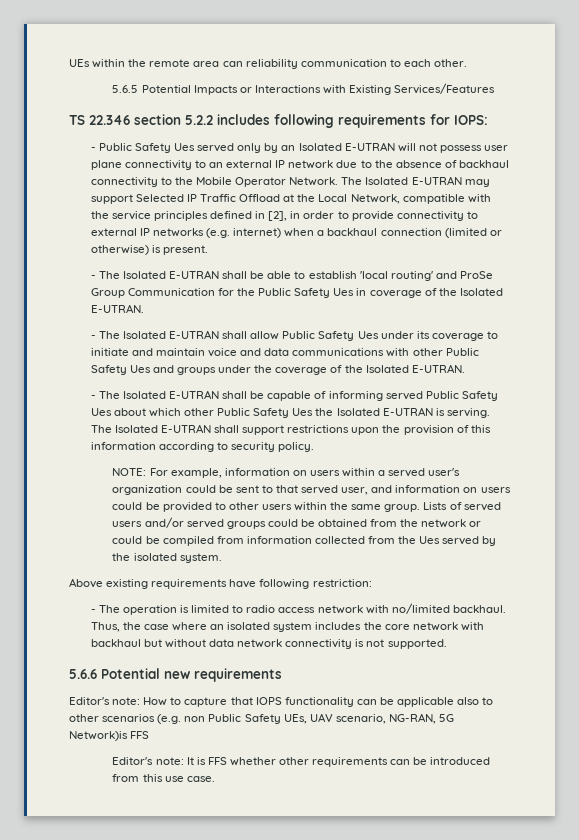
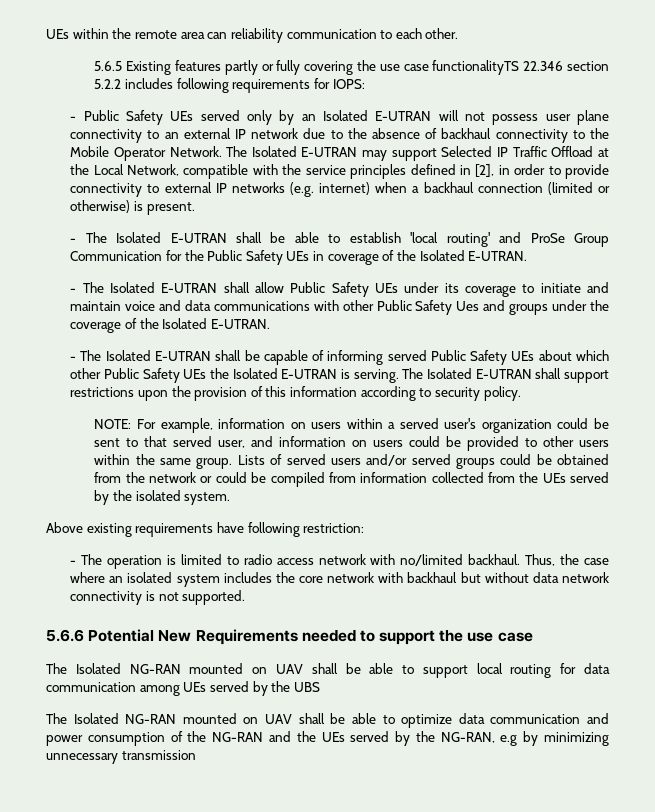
[141,83,496,95] [69,115,85,125] Potential Impacts or Interactions with Existing Services/Features // TS -> [126,60,520,75] Existing features partly or fully covering the use case functionalityTS
[174,143,196,151] Ues -> [170,111,194,121] UEs
[333,288,355,296] Ues -> [286,251,310,261] UEs
[357,331,379,339] Ues -> [374,283,398,293] UEs
[90,408,112,416] Ues -> [511,351,535,361] UEs
[292,408,314,416] Ues -> [183,369,207,379] UEs
[419,536,441,544] Ues -> [542,473,566,483] UEs
[164,668,282,682] [69,697,494,707] [69,713,455,724] [69,731,150,741] [112,757,491,767] [112,774,215,782] new requirements // Editor's note: How to capture that IOPS functionality can be applicable also to other scenarios (e.g. non Public Safety UEs, UAV scenario, NG-RAN, 5G Network)is FFS // Editor's note: It is FFS whether other requirements can be introduced from this use case. -> [158,629,533,645] [46,663,610,678] [46,681,320,696] [46,713,610,728] [46,731,609,746] [46,750,196,764] New Requirements needed to support the use case // The Isolated NG-RAN mounted on UAV shall be able to support local routing for data communication among UEs served by the UBS // The Isolated NG-RAN mounted on UAV shall be able to optimize data communication and power consumption of the NG-RAN and the UEs served by the NG-RAN, e.g by minimizing unnecessary transmission

